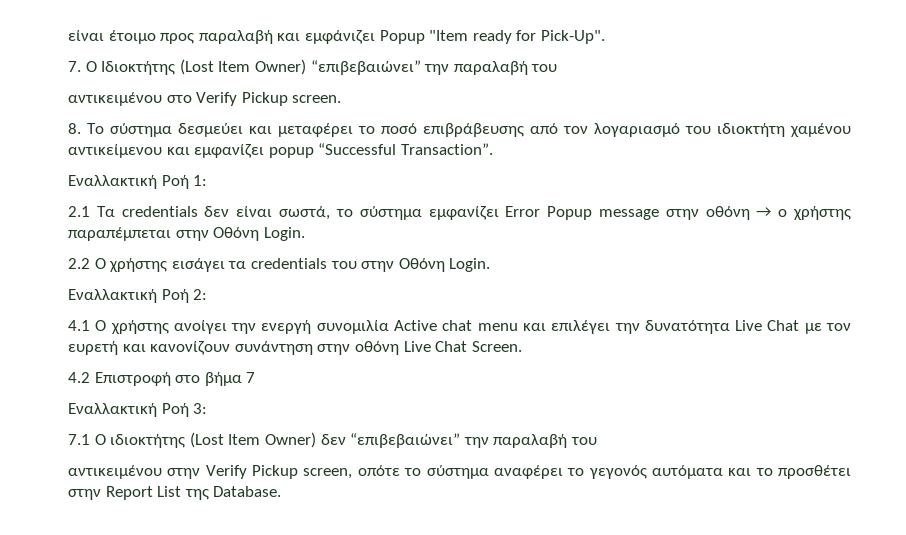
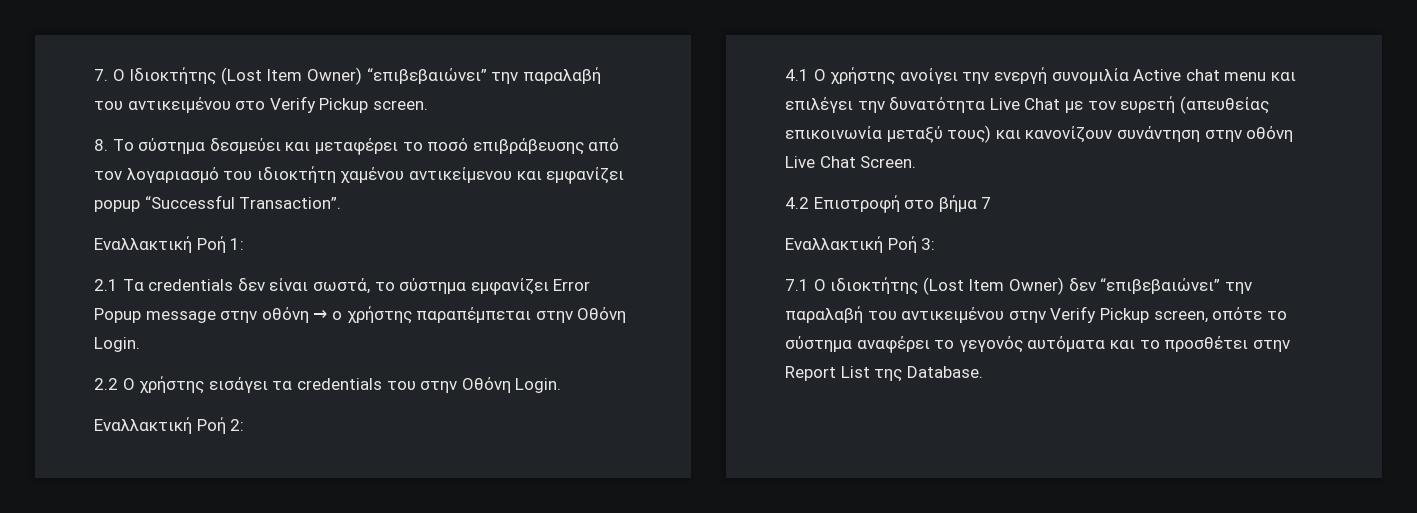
[68,30,605,44] είναι έτοιμο προς παραλαβή και εμφάνιζει Popup "Item ready for Pick-Up". // -> (94, 75) none
(558, 68) // -> (123, 105) none
(118, 348) none -> [1179,96,1269,114] [785,125,992,143] (απευθείας επικοινωνία μεταξύ τους)
(597, 441) // -> (897, 315) none

